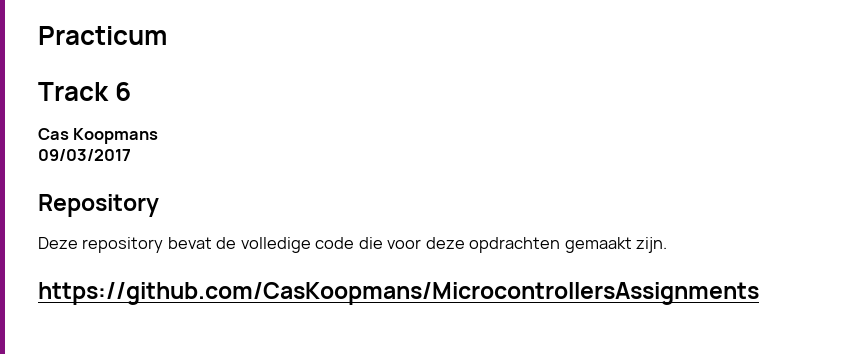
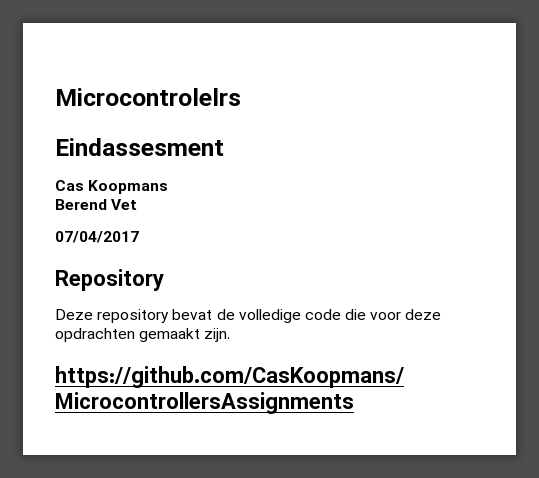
[38,26,167,45] [38,82,132,101] Practicum // Track 6 -> [55,88,241,106] [55,138,224,156] Microcontrolelrs // Eindassesment
[38,149,131,161] 09/03/2017 -> [55,199,138,210] [55,231,139,243] Berend Vet // 07/04/2017

